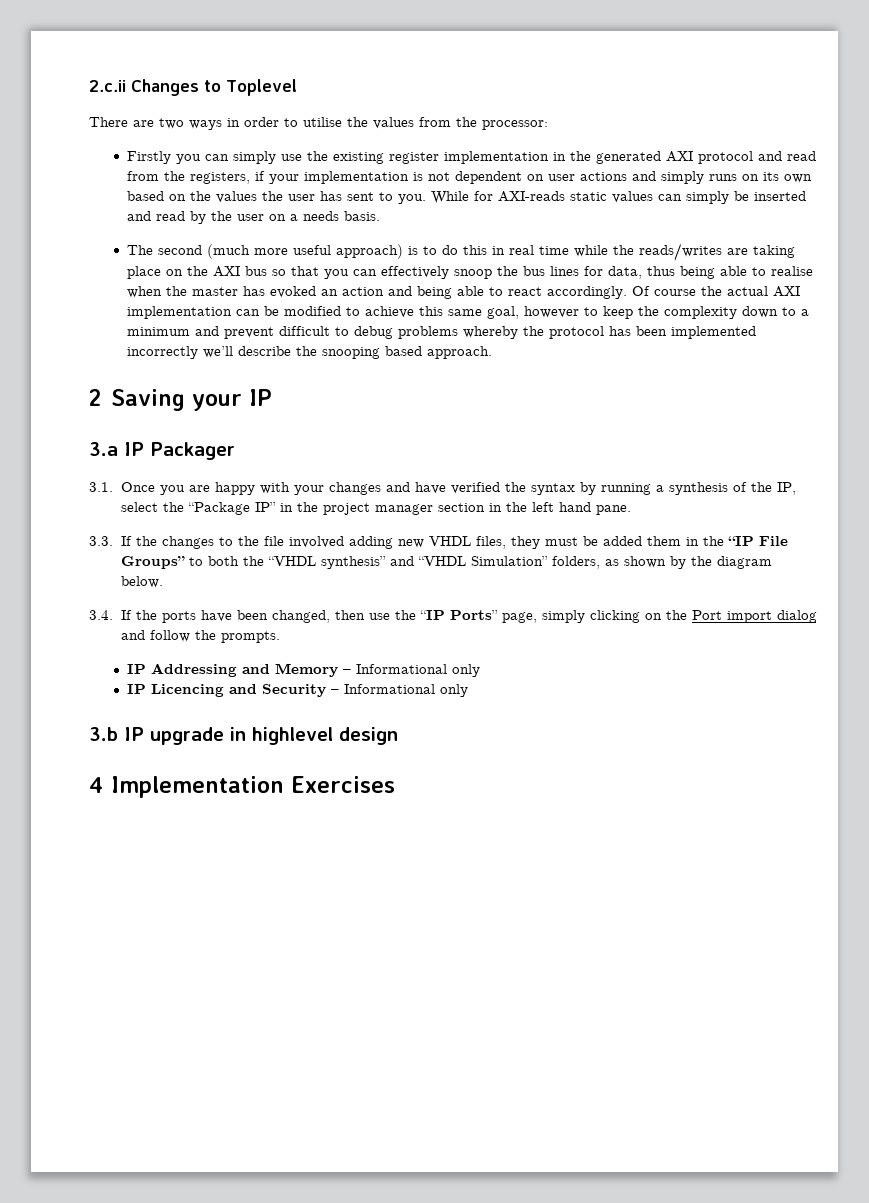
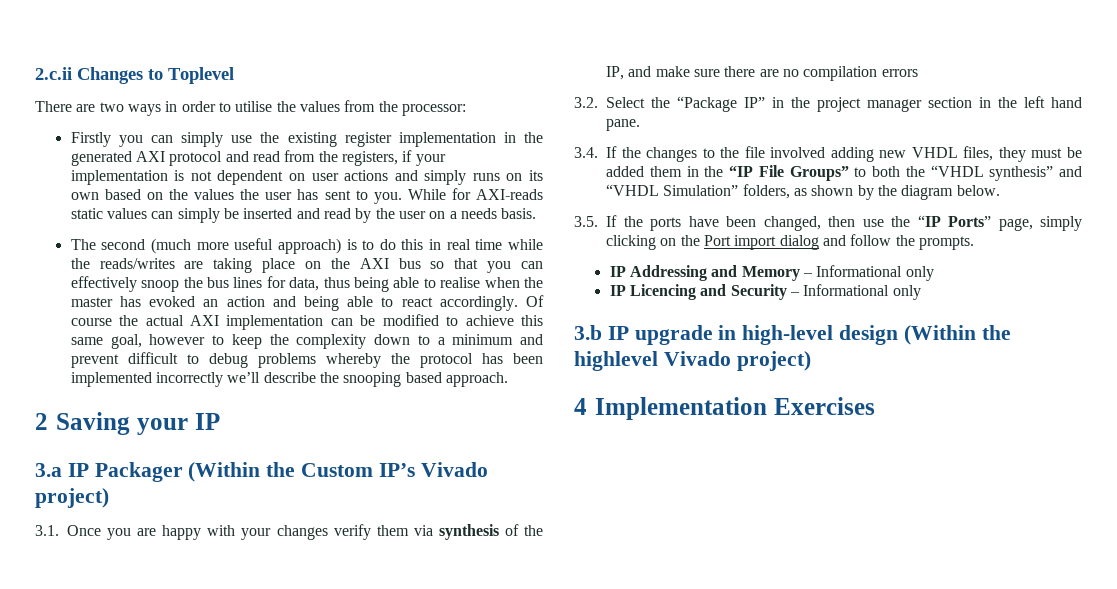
(235, 451) none -> [188,462,488,482] [35,488,109,508] (Within the Custom IP’s Vivado project)
[385,482,796,495] [120,502,158,512] and have verified the syntax by running a synthesis of the IP, select -> [333,524,543,540] [606,66,918,81] [574,97,645,108] verify them via synthesis of the IP, and make sure there are no compilation errors // 3.2. Select
[89,536,113,546] 3.3. -> [574,147,598,158] 3.4.
[89,610,113,620] 3.4. -> [574,216,598,227] 3.5.
[252,727,398,745] highlevel design -> [742,325,1011,345] [574,351,811,371] high-level design (Within the highlevel Vivado project)

